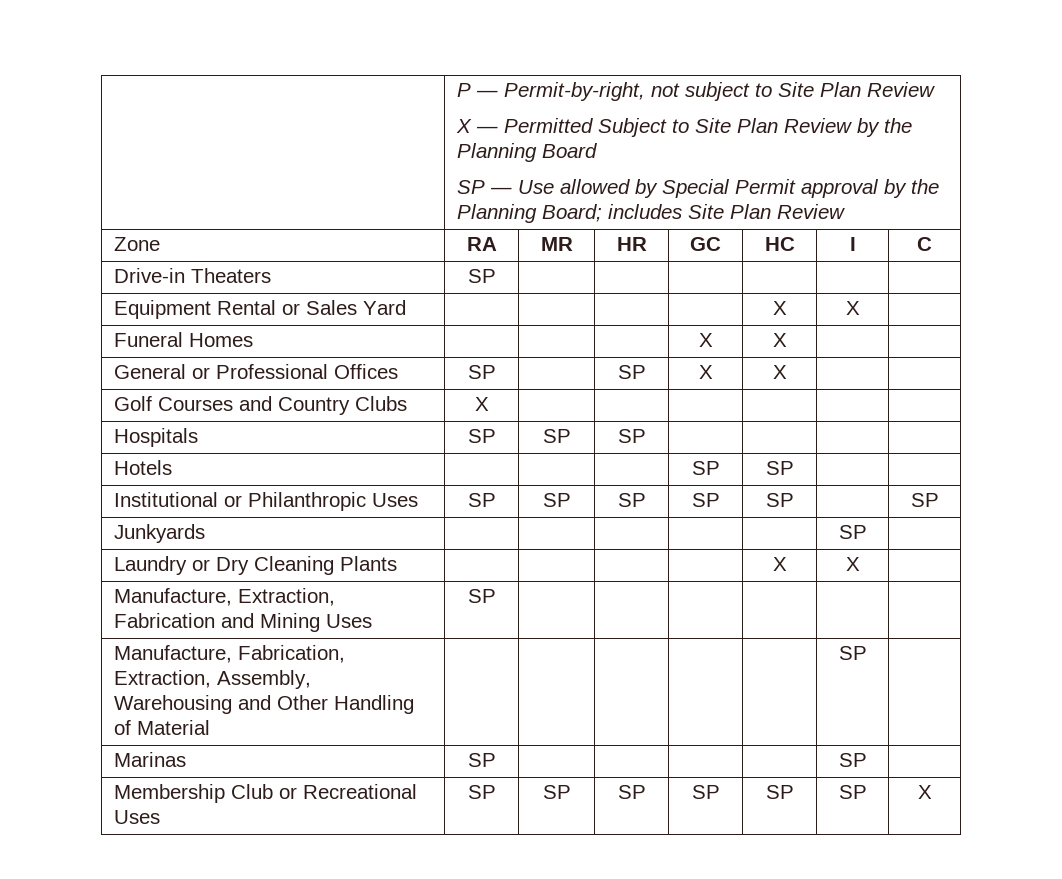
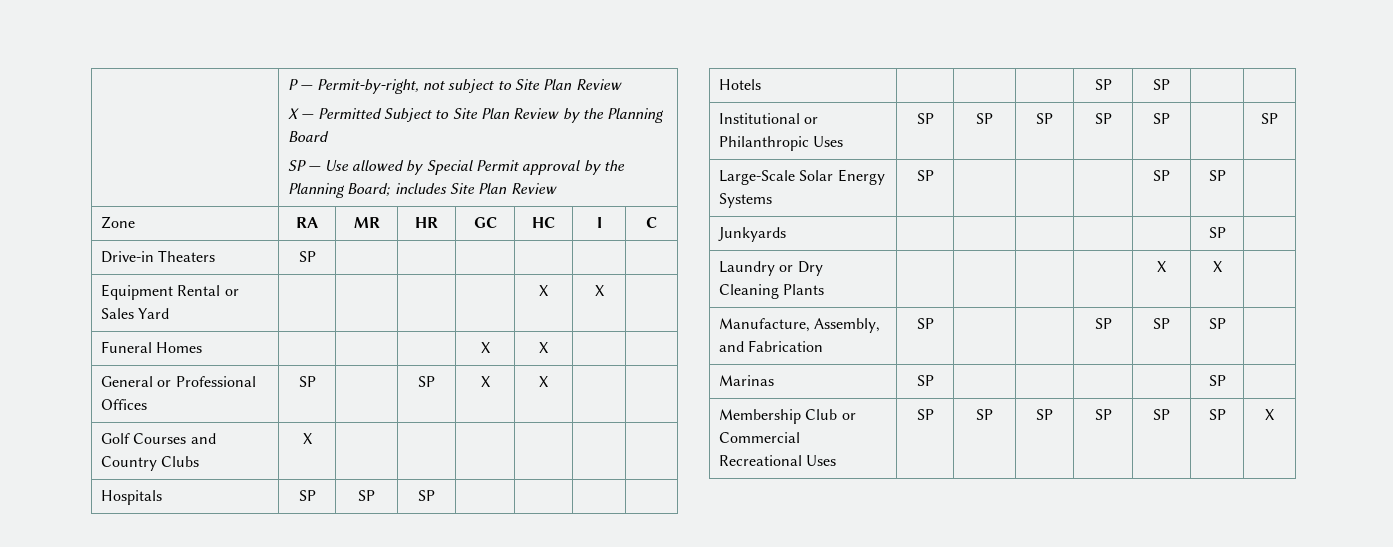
(939, 500) none -> [719,169,885,185] [719,193,773,208] [916,170,934,181] [1153,170,1170,181] [1208,170,1226,181] // Large-Scale Solar Energy Systems | SP | | | | SP | SP |
[238,588,336,606] Extraction, -> [814,318,881,333] [719,341,745,352] Assembly, and
[221,613,373,632] [467,589,496,603] [114,645,346,663] [114,670,312,689] [114,695,415,714] [114,720,211,735] and Mining Uses | SP | | | | | | // Manufacture, Fabrication, Extraction, Assembly, Warehousing and Other Handling of Material | | | | | -> [916,318,934,329] [1094,318,1112,329] [1153,318,1170,329] | SP | | | SP | SP
(298, 793) none -> [719,432,801,443] Commercial

